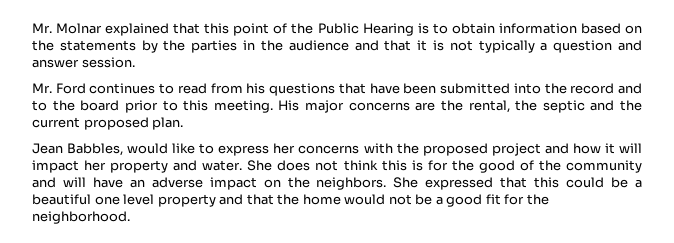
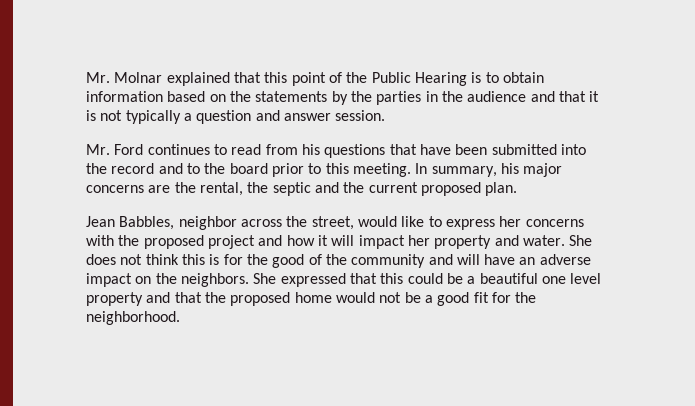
[278,100,300,111] His -> [415,163,519,177] In summary, his
(124, 149) none -> [178,216,354,230] neighbor across the street,
(300, 199) none -> [230,292,291,306] proposed

